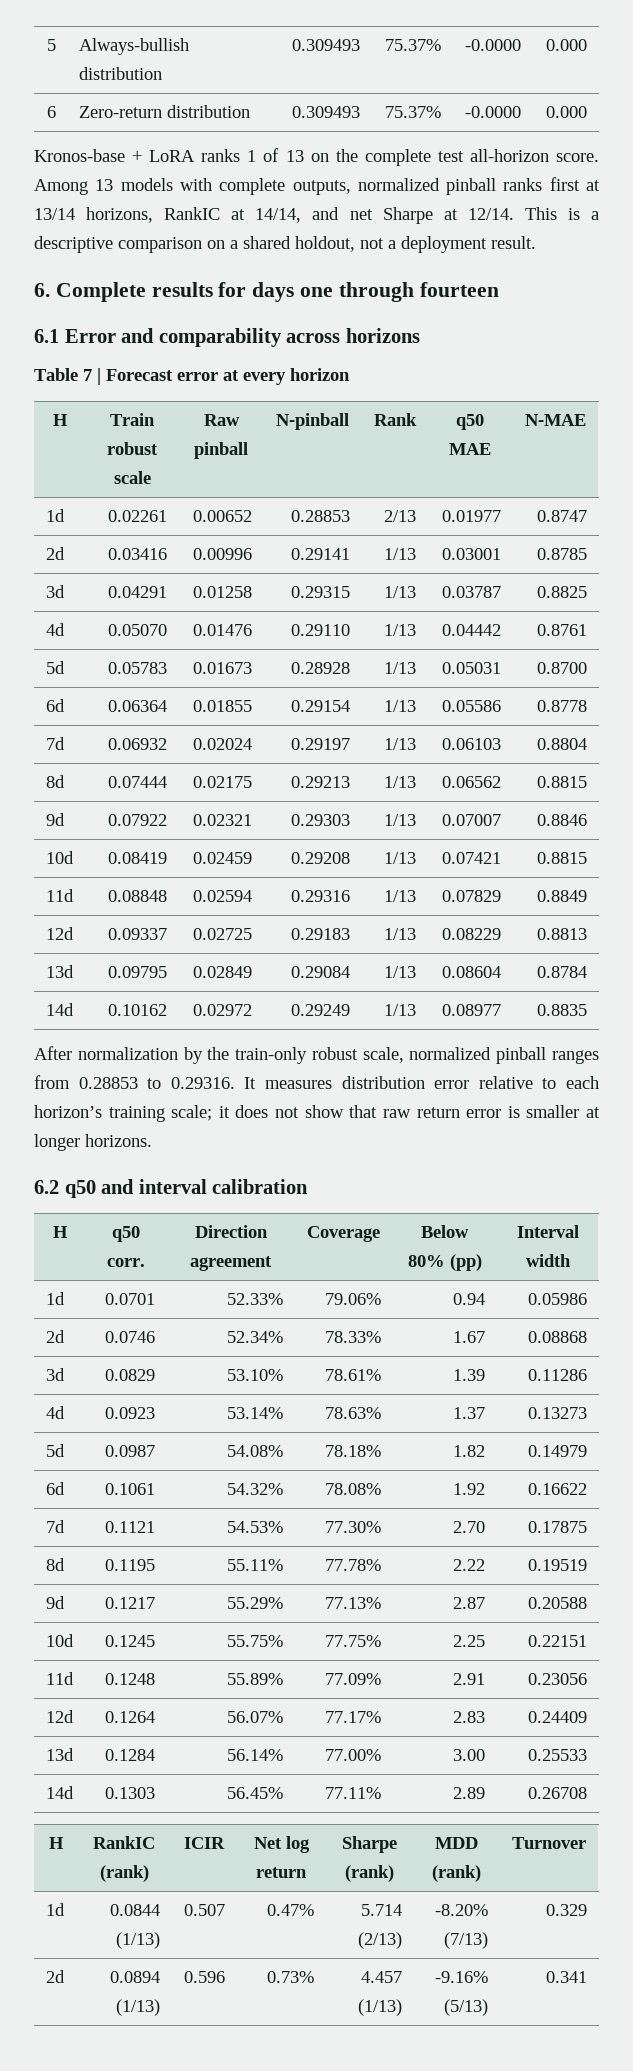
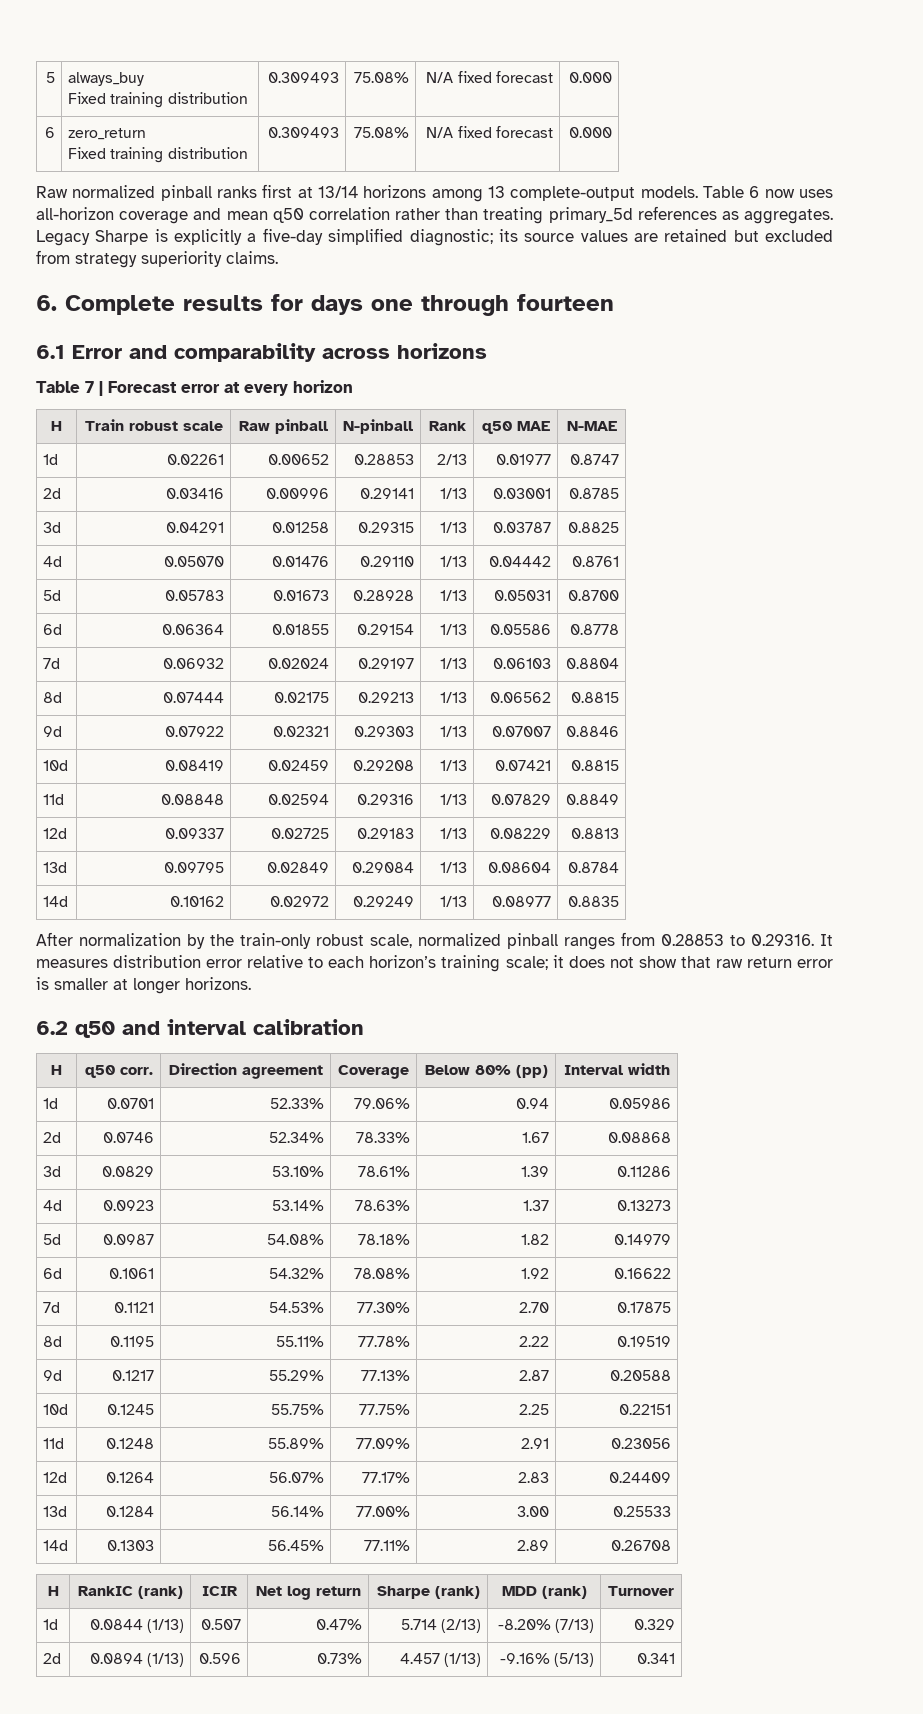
[78,38,189,55] [78,67,162,80] [292,39,361,51] [385,39,442,51] [465,39,522,51] Always-bullish distribution | 0.309493 | 75.37% | -0.0000 -> [68,72,145,86] [68,92,248,108] [267,72,339,83] [353,72,409,83] [426,71,553,83] always_buy // Fixed training distribution | 0.309493 | 75.08% | N/A fixed forecast
[78,105,250,118] [292,106,361,118] [385,106,442,118] [465,106,522,118] [546,106,588,118] [34,148,599,166] [34,178,351,195] Zero-return distribution | 0.309493 | 75.37% | -0.0000 | 0.000 // Kronos-base + LoRA ranks 1 of 13 on the complete test all-horizon score. Among 13 models with complete outputs, -> [68,128,147,140] [68,147,248,163] [267,127,339,138] [353,127,409,138] [426,126,553,138] [568,127,612,138] [36,186,68,198] zero_return // Fixed training distribution | 0.309493 | 75.08% | N/A fixed forecast | 0.000 // Raw
[86,207,599,224] [34,236,536,253] horizons, RankIC at 14/14, and net Sharpe at 12/14. This is a descriptive comparison on a shared holdout, not a deployment result. -> [363,185,834,202] [36,206,833,224] [36,228,834,246] [36,250,278,268] horizons among 13 complete-output models. Table 6 now uses all-horizon coverage and mean q50 correlation rather than treating primary_5d references as aggregates. Legacy Sharpe is explicitly a five-day simplified diagnostic; its source values are retained but excluded from strategy superiority claims.

